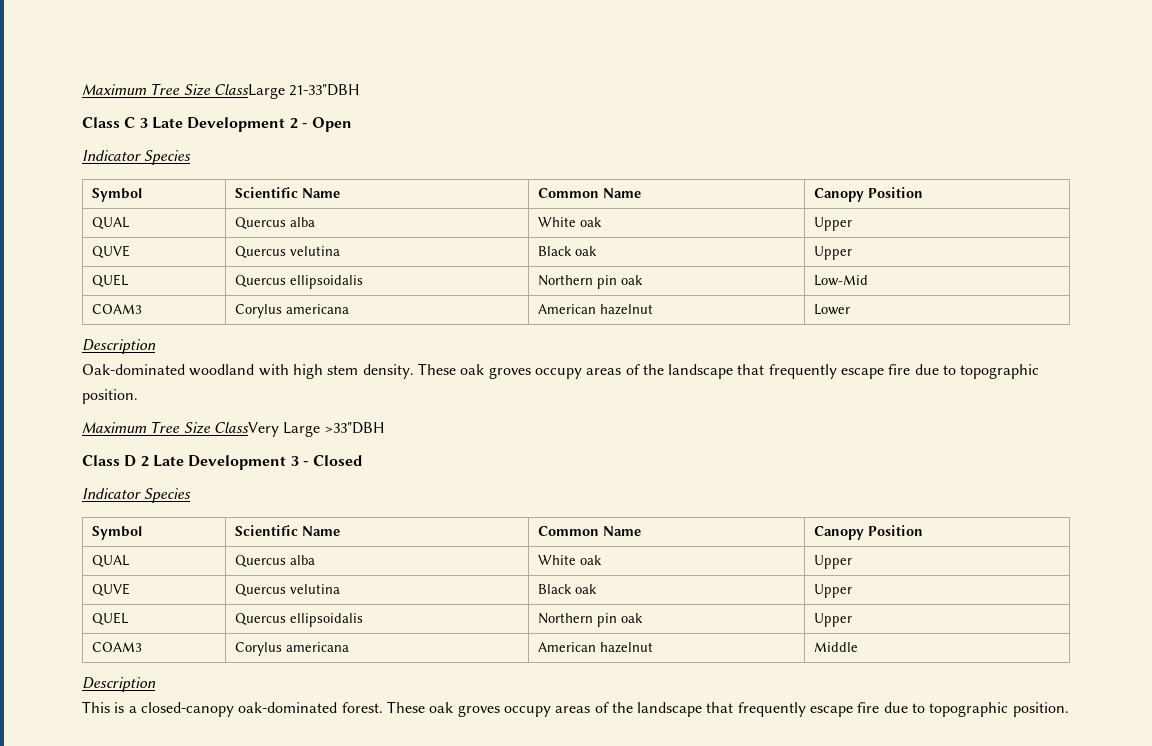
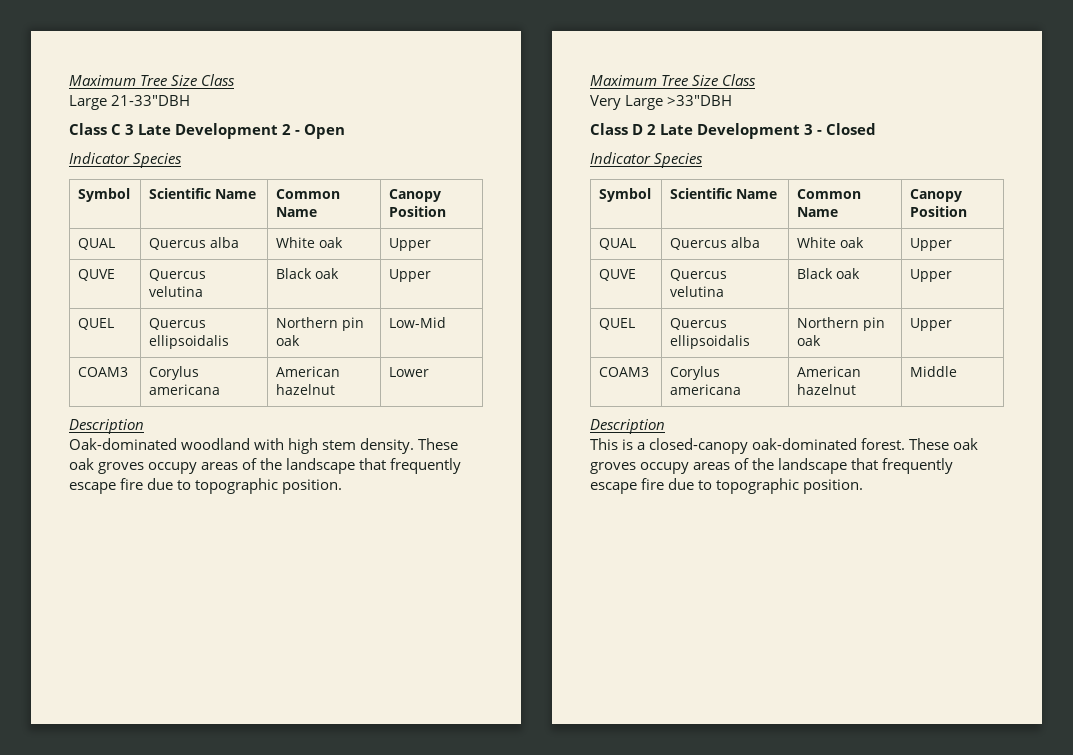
[82,83,285,99] Maximum Tree Size ClassLarge -> [69,74,236,86] [69,95,107,110] Maximum Tree Size Class // Large
[213,422,279,437] ClassVery -> [722,74,757,86] [590,95,621,110] Class // Very

